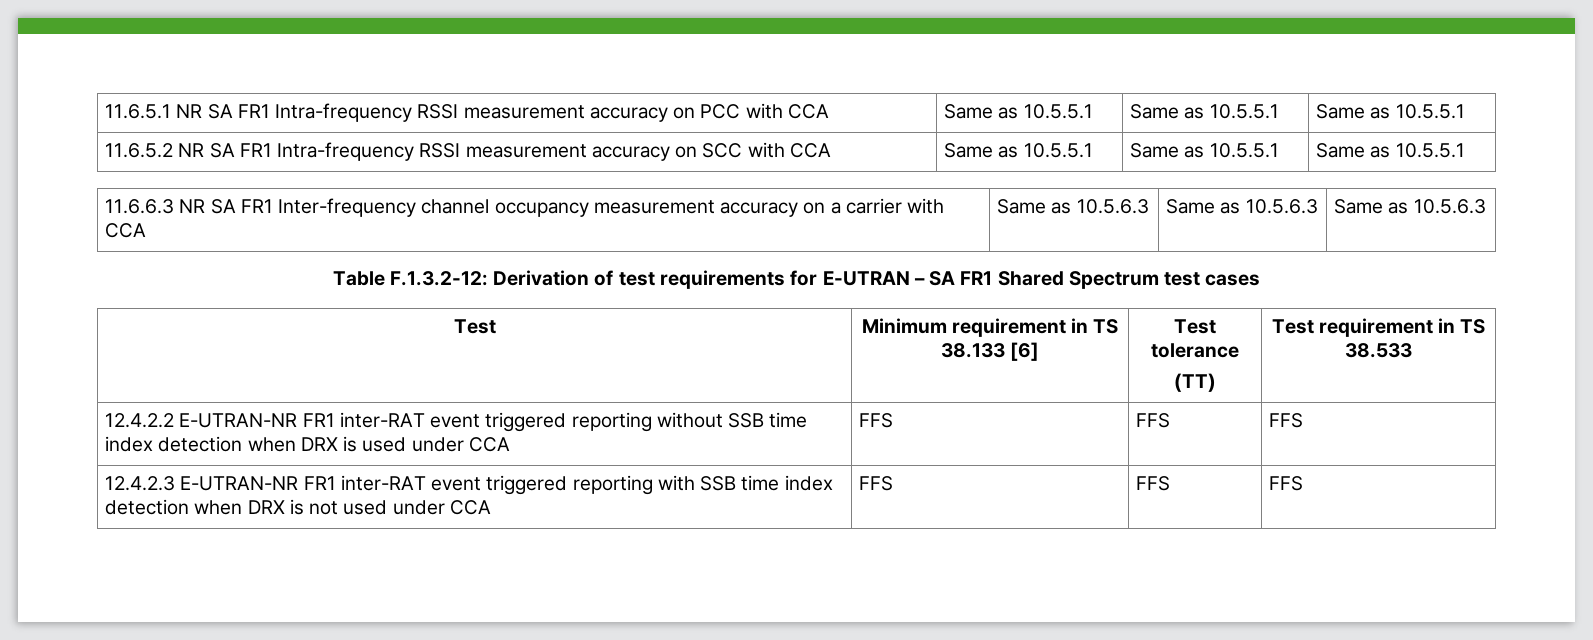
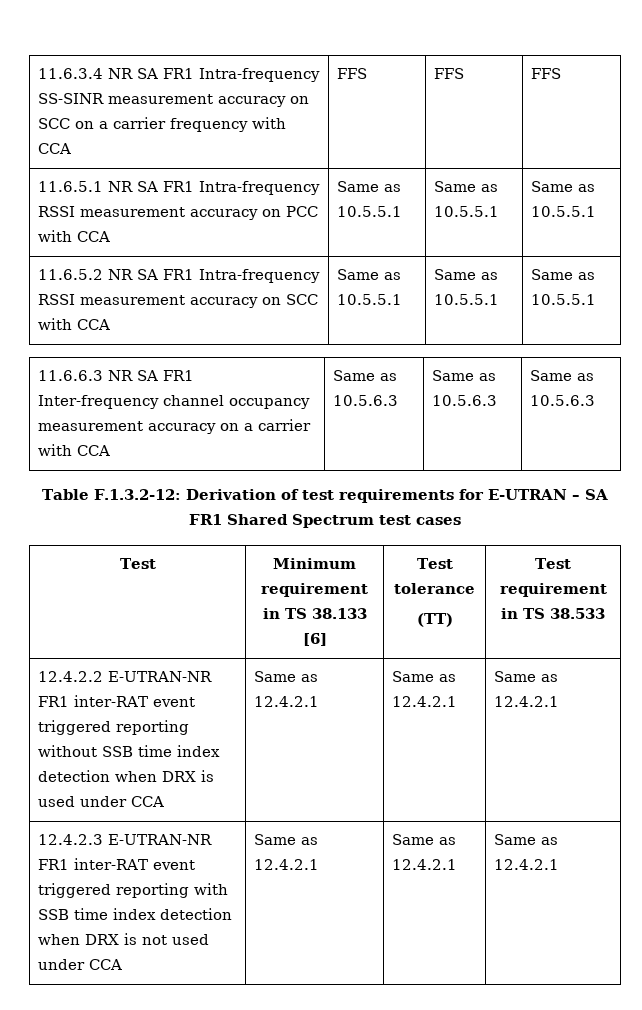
(105, 111) none -> [37,68,320,82] [37,93,309,107] [37,117,286,132] [37,143,71,154] [336,68,367,79] [433,68,464,79] [530,68,561,79] 11.6.3.4 NR SA FR1 Intra-frequency SS-SINR measurement accuracy on SCC on a carrier frequency with CCA | FFS | FFS | FFS //
[859,413,894,428] [1136,413,1171,428] [1269,413,1304,428] FFS | FFS | FFS -> [253,671,318,682] [253,696,319,707] [391,671,456,682] [391,696,457,707] [493,671,558,682] [493,696,559,707] Same as 12.4.2.1 | Same as 12.4.2.1 | Same as 12.4.2.1
[859,476,894,491] [1136,476,1171,491] [1269,476,1304,491] FFS | FFS | FFS -> [253,834,318,845] [253,859,319,870] [391,834,456,845] [391,859,457,870] [493,834,558,845] [493,859,559,870] Same as 12.4.2.1 | Same as 12.4.2.1 | Same as 12.4.2.1

